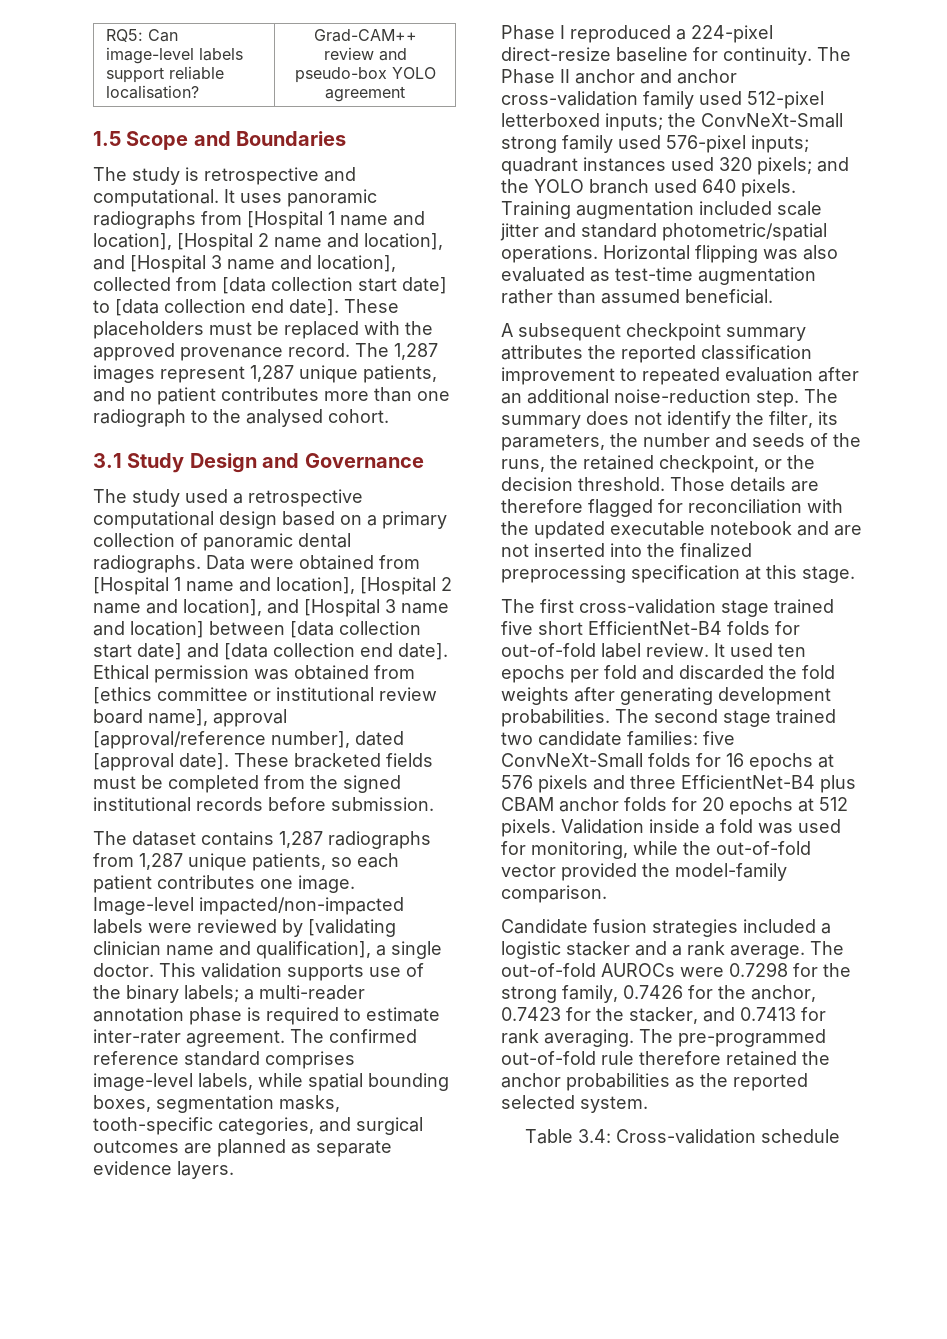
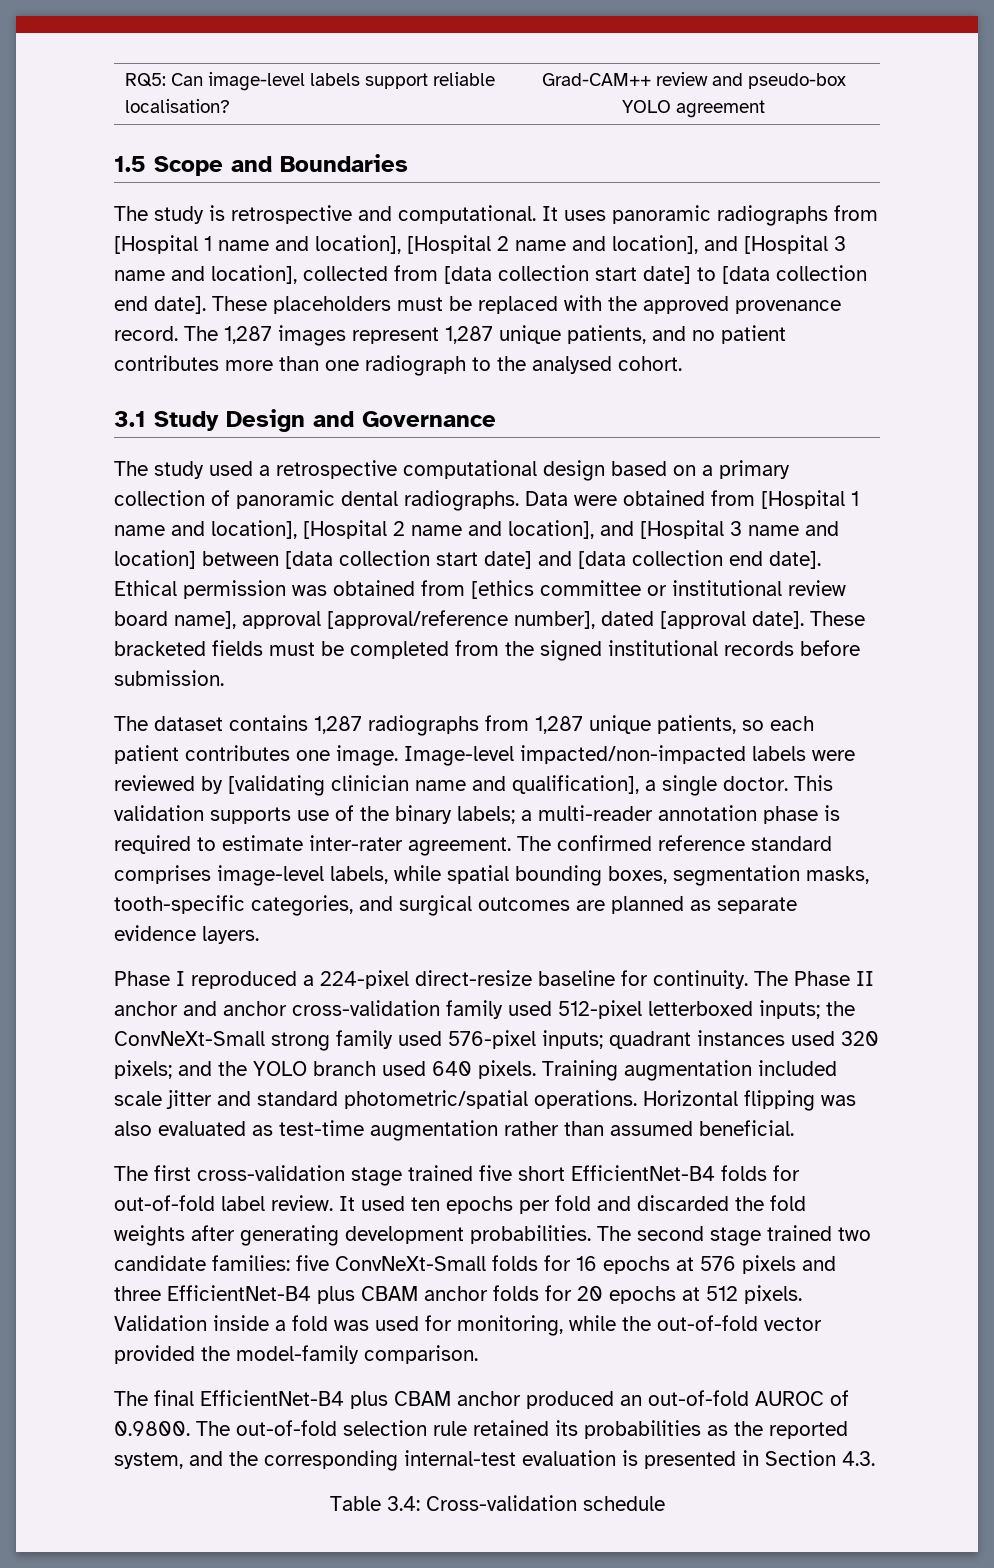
[501,323,806,341] [501,345,812,363] [501,367,859,385] [501,389,838,407] [501,411,838,429] [501,433,861,451] [501,455,815,473] [501,477,819,492] [501,499,843,517] [501,521,862,539] [501,543,752,558] [501,565,855,583] // A subsequent checkpoint summary attributes the reported classification improvement to repeated evaluation after an additional noise-reduction step. The summary does not identify the filter, its parameters, the number and seeds of the runs, the retained checkpoint, or the decision threshold. Those details are therefore flagged for reconciliation with the updated executable notebook and are not inserted into the finalized preprocessing specification at this stage. -> (794, 1128) none
[501,919,831,937] [501,941,844,959] [501,962,851,977] [501,985,816,1003] [501,1007,826,1024] [501,1029,826,1047] [501,1051,830,1066] [501,1073,808,1091] [501,1095,648,1113] Candidate fusion strategies included a logistic stacker and a rank average. The out-of-fold AUROCs were 0.7298 for the strong family, 0.7426 for the anchor, 0.7423 for the stacker, and 0.7413 for rank averaging. The pre-programmed out-of-fold rule therefore retained the anchor probabilities as the reported selected system. -> [114,1390,849,1409] [114,1420,848,1439] [114,1450,875,1471] The final EfficientNet-B4 plus CBAM anchor produced an out-of-fold AUROC of 0.9800. The out-of-fold selection rule retained its probabilities as the reported system, and the corresponding internal-test evaluation is presented in Section 4.3.

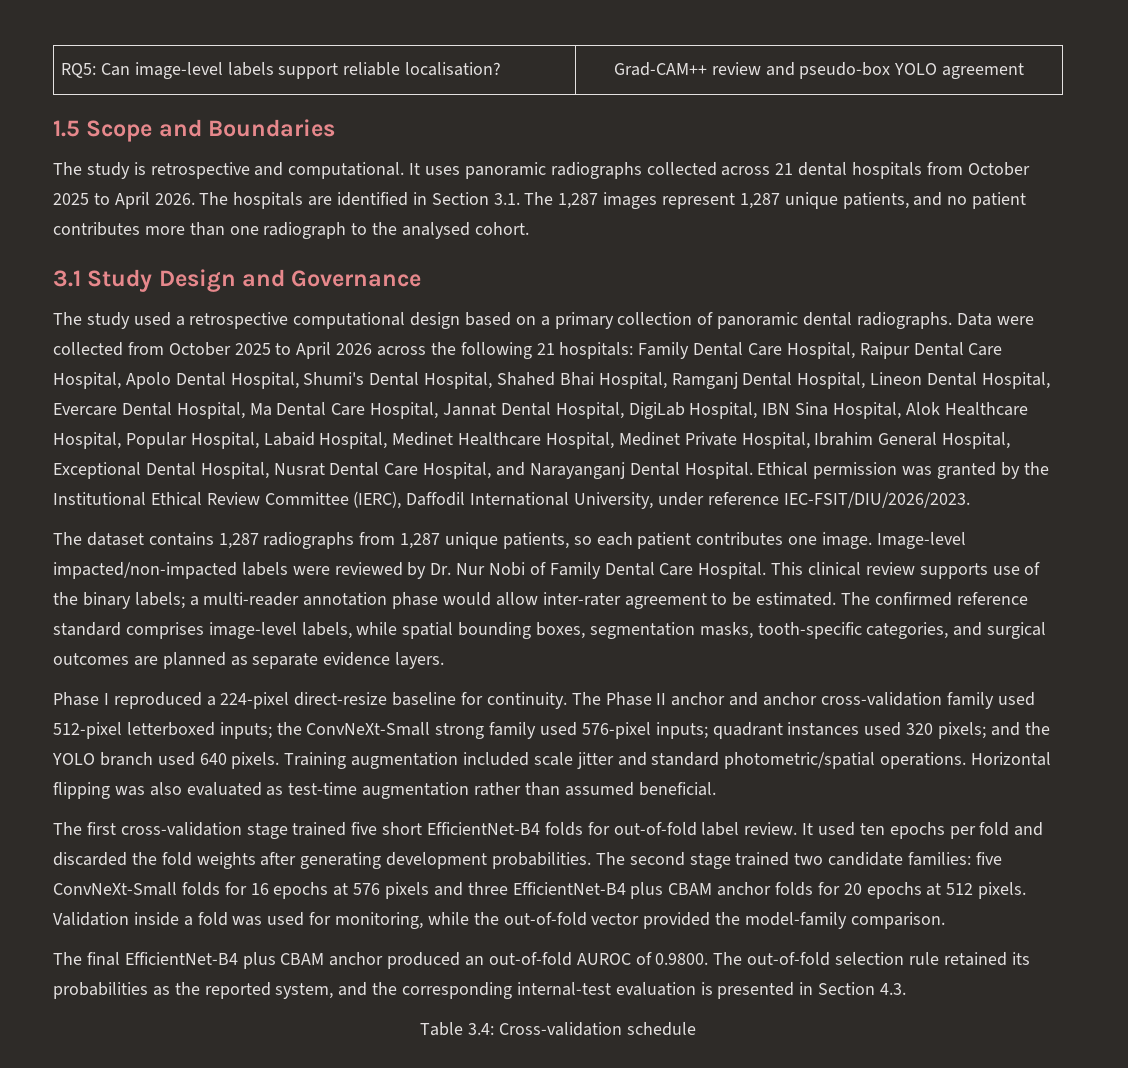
[834,205,878,221] [114,235,846,254] [114,265,867,284] [114,295,841,314] [114,326,178,341] from [Hospital 1 name and location], [Hospital 2 name and location], and [Hospital 3 name and location], collected from [data collection start date] to [data collection end date]. These placeholders must be replaced with the approved provenance record. -> [646,162,1030,179] [53,192,520,209] collected across 21 dental hospitals from October 2025 to April 2026. The hospitals are identified in Section 3.1.
[623,490,859,509] [114,520,839,539] [114,550,821,569] [114,580,846,599] [114,610,865,629] [114,640,860,661] [114,670,224,686] obtained from [Hospital 1 name and location], [Hospital 2 name and location], and [Hospital 3 name and location] between [data collection start date] and [data collection end date]. Ethical permission was obtained from [ethics committee or institutional review board name], approval [approval/reference number], dated [approval date]. These bracketed fields must be completed from the signed institutional records before submission. -> [53,342,1003,359] [53,372,1050,389] [53,402,1028,419] [53,432,1011,449] [53,462,1049,479] [53,491,970,509] collected from October 2025 to April 2026 across the following 21 hospitals: Family Dental Care Hospital, Raipur Dental Care Hospital, Apolo Dental Hospital, Shumi's Dental Hospital, Shahed Bhai Hospital, Ramganj Dental Hospital, Lineon Dental Hospital, Evercare Dental Hospital, Ma Dental Care Hospital, Jannat Dental Hospital, DigiLab Hospital, IBN Sina Hospital, Alok Healthcare Hospital, Popular Hospital, Labaid Hospital, Medinet Healthcare Hospital, Medinet Private Hospital, Ibrahim General Hospital, Exceptional Dental Hospital, Nusrat Dental Care Hospital, and Narayanganj Dental Hospital. Ethical permission was granted by the Institutional Ethical Review Committee (IERC), Daffodil International University, under reference IEC-FSIT/DIU/2026/2023.
[228,775,833,796] [114,805,204,821] [validating clinician name and qualification], a single doctor. This validation -> [430,562,915,579] Dr. Nur Nobi of Family Dental Care Hospital. This clinical review
[824,805,840,821] [114,835,511,856] is required to estimate inter-rater agreement. -> [443,592,837,609] would allow inter-rater agreement to be estimated.

